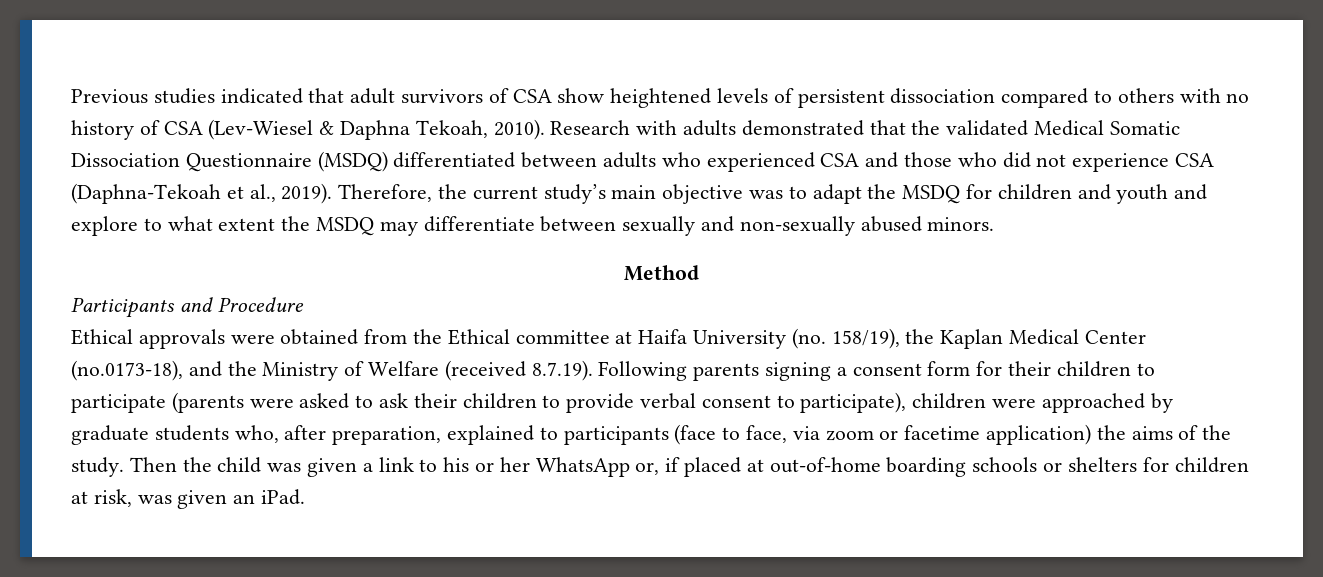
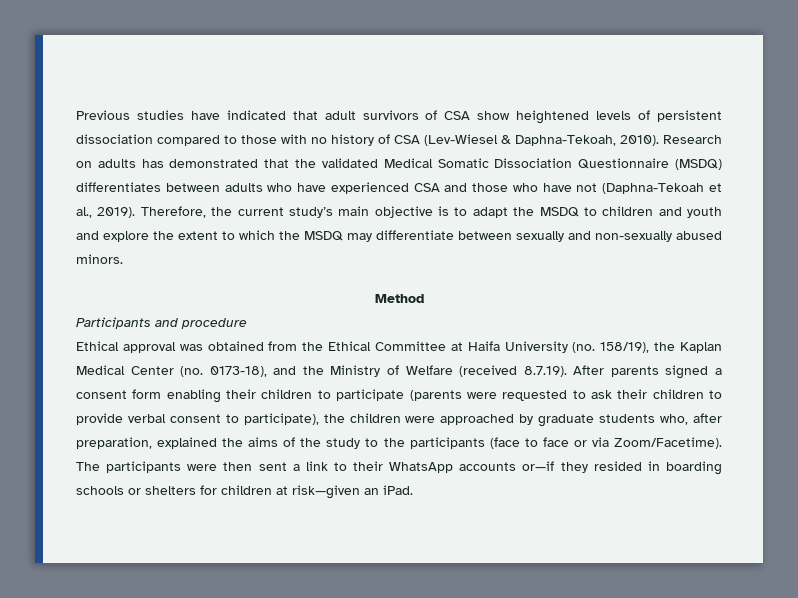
(215, 96) none -> [190,111,220,120] have
[1117,88,1174,103] others -> [241,135,277,144] those
[340,119,737,140] Daphna Tekoah, 2010). Research with adults -> [515,135,722,146] [76,159,164,168] Daphna-Tekoah, 2010). Research on adults has
[393,152,516,168] differentiated -> [76,182,161,192] differentiates
(701, 159) none -> [297,183,327,192] have
[1002,152,1215,172] did not experience CSA -> [542,183,598,192] have not
[749,190,784,199] was -> [438,206,449,216] is
[966,184,993,199] for -> [583,207,597,216] to
[143,216,276,231] to what extent -> [153,230,275,240] the extent to which
[217,297,304,312] [71,329,275,349] Procedure // Ethical approvals were -> [181,318,247,329] [76,341,203,353] procedure // Ethical approval was
[515,330,610,344] committee -> [375,341,446,351] Committee
[71,360,183,381] (no.0173-18), -> [180,366,267,377] (no. 0173-18),
[598,361,832,381] Following parents signing -> [573,365,709,379] After parents signed
[976,361,1003,376] for -> [166,389,221,403] enabling
[299,393,350,409] asked -> [502,390,568,401] requested
(907, 402) none -> [323,414,345,423] the
[539,424,1232,445] [71,457,881,477] to participants (face to face, via zoom or facetime application) the aims of the study. Then the child was given a link to his or her WhatsApp or, if placed at out-of-home -> [222,437,722,449] [76,461,660,473] the aims of the study to the participants (face to face or via Zoom/Facetime). The participants were then sent a link to their WhatsApp accounts or—if they resided in
[93,489,228,509] risk, was given -> [292,485,360,499] risk—given

